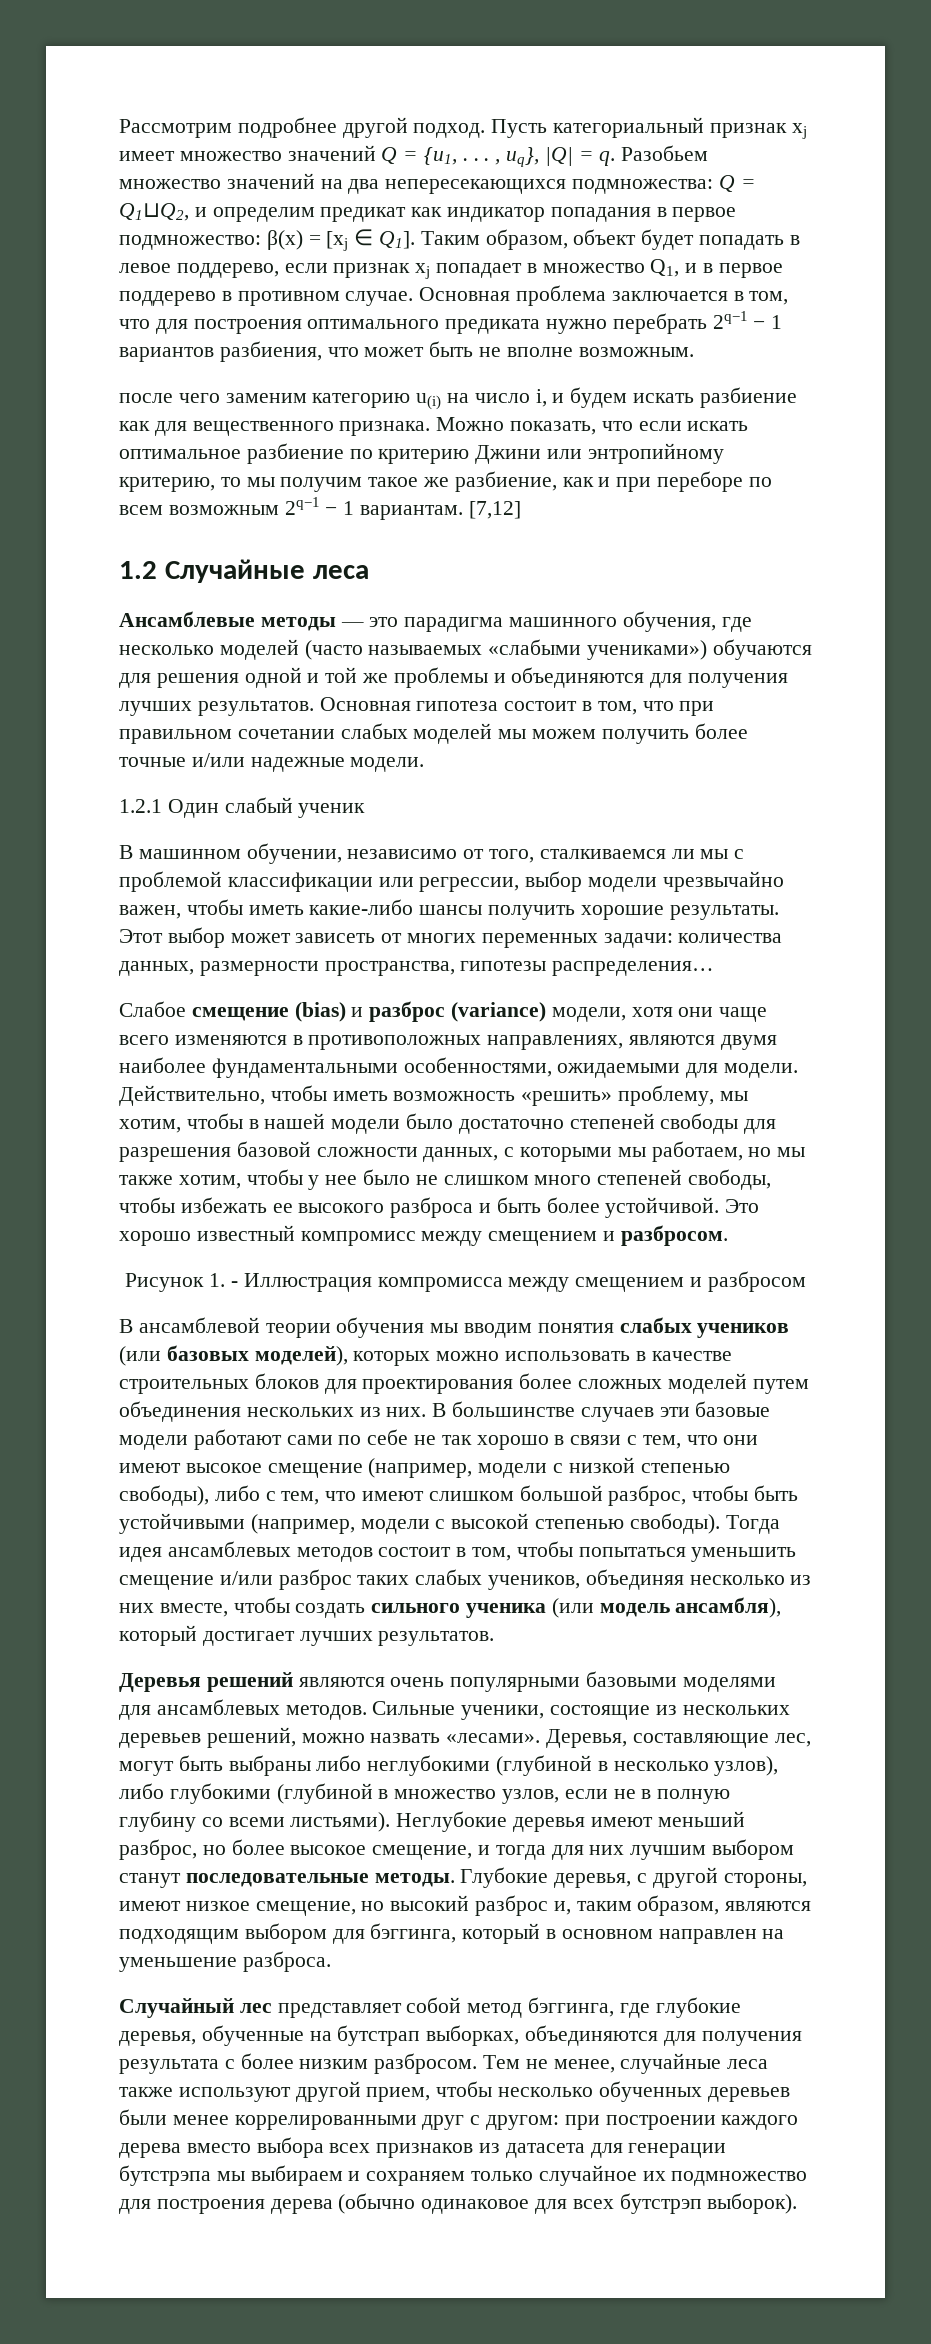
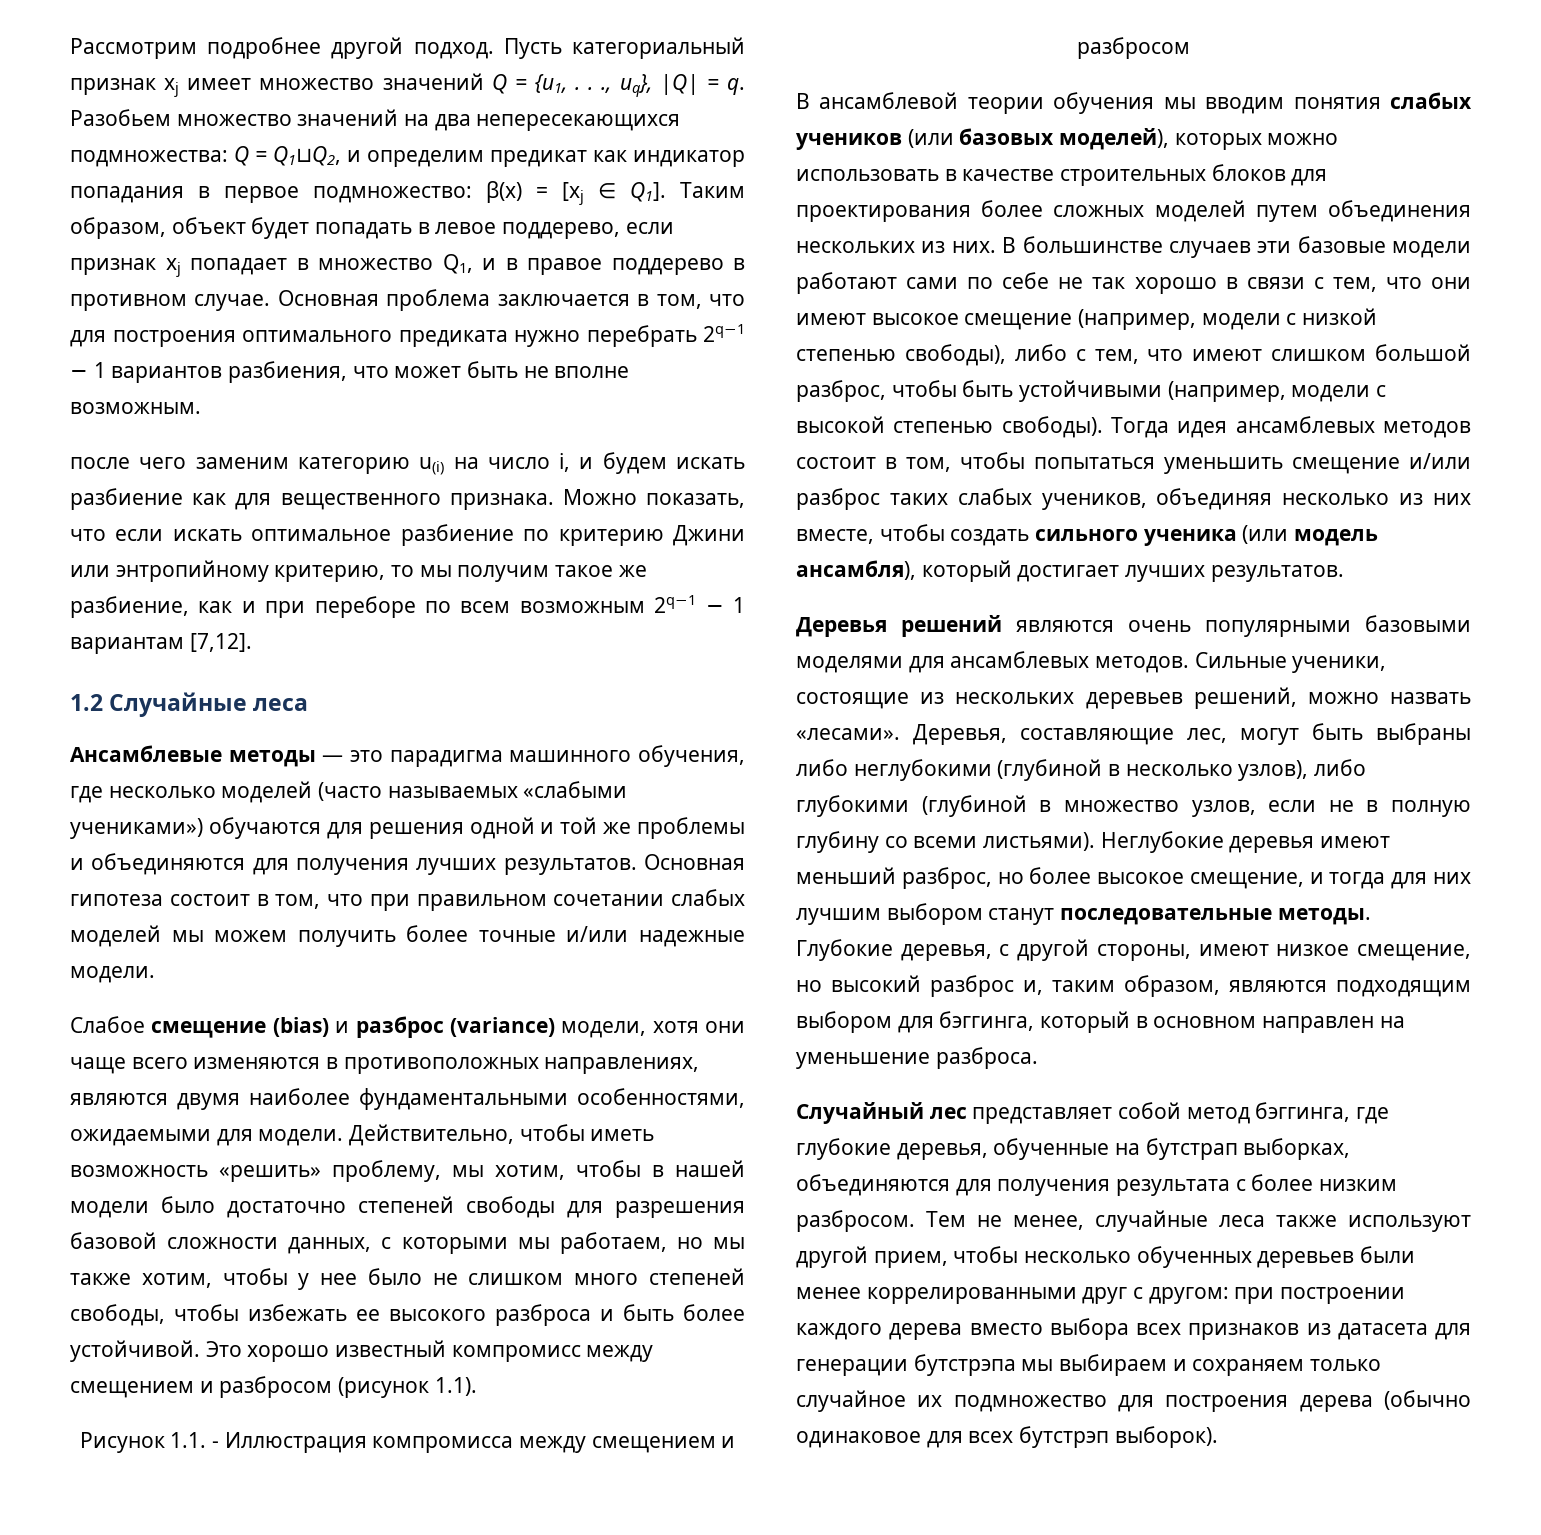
[484,158,501,165] . , -> [601,87,612,93] .,
[718,263,783,278] первое -> [527,258,602,275] правое
[360,501,521,520] вариантам. [7,12] -> [70,633,252,654] вариантам [7,12].
[119,797,366,818] [119,843,745,864] [119,871,784,892] [119,899,779,920] [119,927,783,948] [119,961,715,976] // 1.2.1 Один слабый ученик // В машинном обучении, независимо от того, сталкиваемся ли мы с проблемой классификации или регрессии, выбор модели чрезвычайно важен, чтобы иметь какие-либо шансы получить хорошие результаты. Этот выбор может зависеть от многих переменных задачи: количества данных, размерности пространства, гипотезы распределения… -> (155, 974) none
[620,1225,728,1246] разбросом. -> [219,1376,477,1398] разбросом (рисунок 1.1).
[209,1273,226,1287] 1. -> [170,1432,207,1448] 1.1.

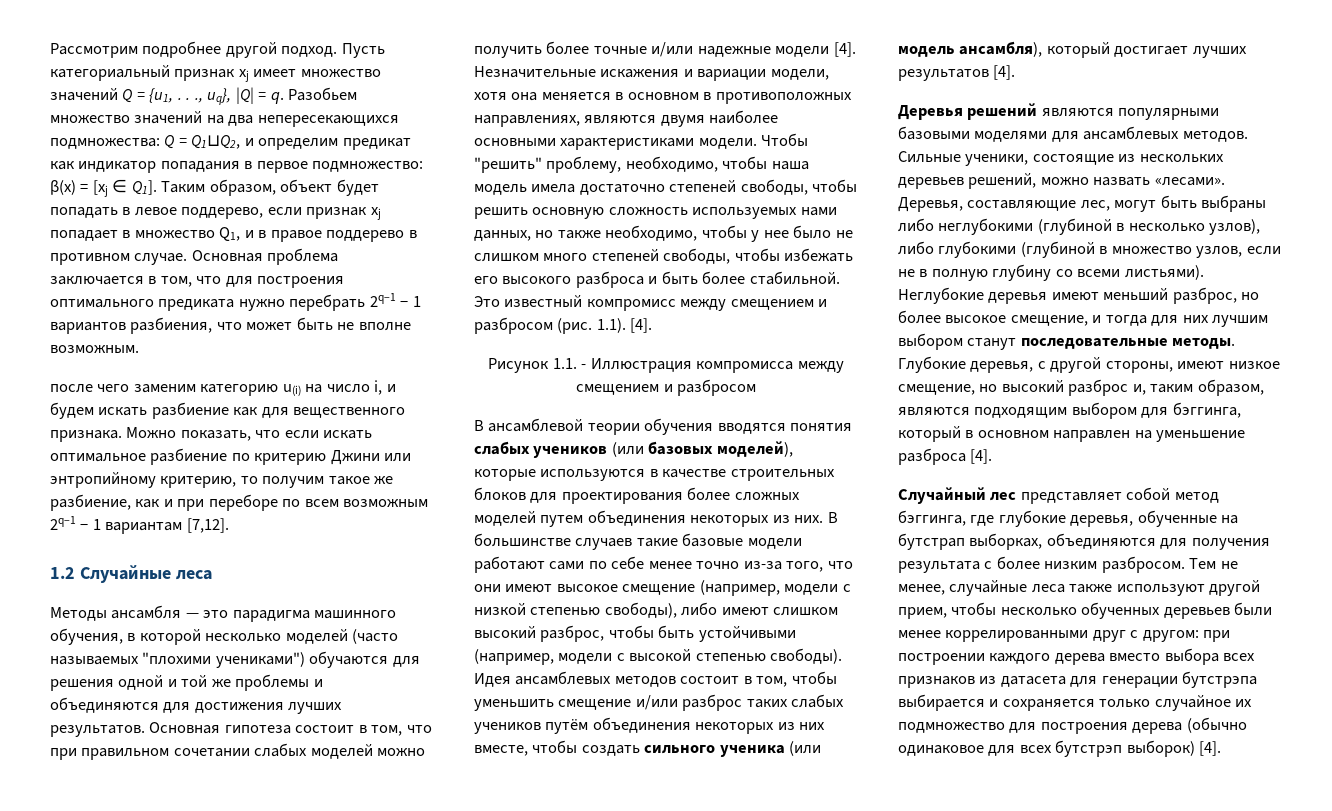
[419,565,452,577] мы -> (258, 480) none
[70,745,316,767] Ансамблевые методы -> [50,605,182,621] Методы ансамбля
[70,786,103,803] где -> [127,629,201,645] в которой
[523,781,628,798] [70,818,203,839] «слабыми учениками») -> [142,652,305,668] "плохими учениками")
[296,858,409,875] получения -> [194,702,284,713] достижения
[171,930,288,942] мы можем -> [377,748,426,756] можно
[70,966,155,983] [70,1016,745,1038] [70,1057,321,1074] модели. // Слабое смещение (bias) и разброс (variance) модели, хотя они чаще всего изменяются -> [775,42,856,57] [474,66,829,81] [474,92,699,101] модели [4]. Незначительные искажения и вариации модели, хотя она меняется в основном
[359,1088,745,1110] [70,1124,655,1146] [70,1160,745,1182] [70,1196,745,1218] [70,1232,745,1254] [70,1273,212,1288] фундаментальными особенностями, ожидаемыми для модели. Действительно, чтобы иметь возможность «решить» проблему, мы хотим, чтобы в нашей модели было достаточно степеней свободы для разрешения базовой сложности данных, с которыми мы работаем, но мы также хотим, -> [474,133,809,150] [474,156,809,173] [474,179,858,195] [474,207,837,219] [474,225,698,241] основными характеристиками модели. Чтобы "решить" проблему, необходимо, чтобы наша модель имела достаточно степеней свободы, чтобы решить основную сложность используемых нами данных, но также необходимо,
[356,1309,380,1321] ее -> [474,276,498,284] его
[70,1340,330,1362] устойчивой. Это хорошо -> [749,271,840,285] [474,296,500,307] стабильной. Это
[338,1377,430,1398] (рисунок -> [557,318,593,334] (рис.
(477, 1386) none -> [630,318,653,333] [4].
[1163,97,1285,114] мы вводим -> [717,423,786,434] вводятся
[1174,133,1339,150] [796,169,939,181] которых можно использовать -> [474,469,646,481] которые используются
[796,241,915,253] нескольких -> [690,515,770,527] некоторых
[1257,241,1292,253] эти -> [636,538,678,547] такие
[1058,277,1377,294] не так хорошо в связи с тем, -> [648,561,824,572] менее точно из-за того,
[1075,349,1184,364] с тем, что -> (718, 609) none
[1375,344,1471,361] большой -> [474,626,536,638] высокий
[1111,417,1228,438] Тогда идея -> [474,673,511,687] Идея
[1034,457,1155,469] попытаться -> (837, 677) none
[1041,488,1390,510] учеников, объединяя несколько -> [474,717,775,734] учеников путём объединения некоторых
[1210,565,1344,582] результатов. -> [898,65,1016,81] результатов [4].
[1128,620,1191,632] очень -> (1114, 112) none
[935,1047,1038,1069] разброса. -> [898,448,993,465] разброса [4].
[1021,1354,1305,1376] мы выбираем и сохраняем -> [898,694,1095,711] выбирается и сохраняется
[1114,1426,1218,1448] выборок). -> [1126,740,1222,757] выборок) [4].

